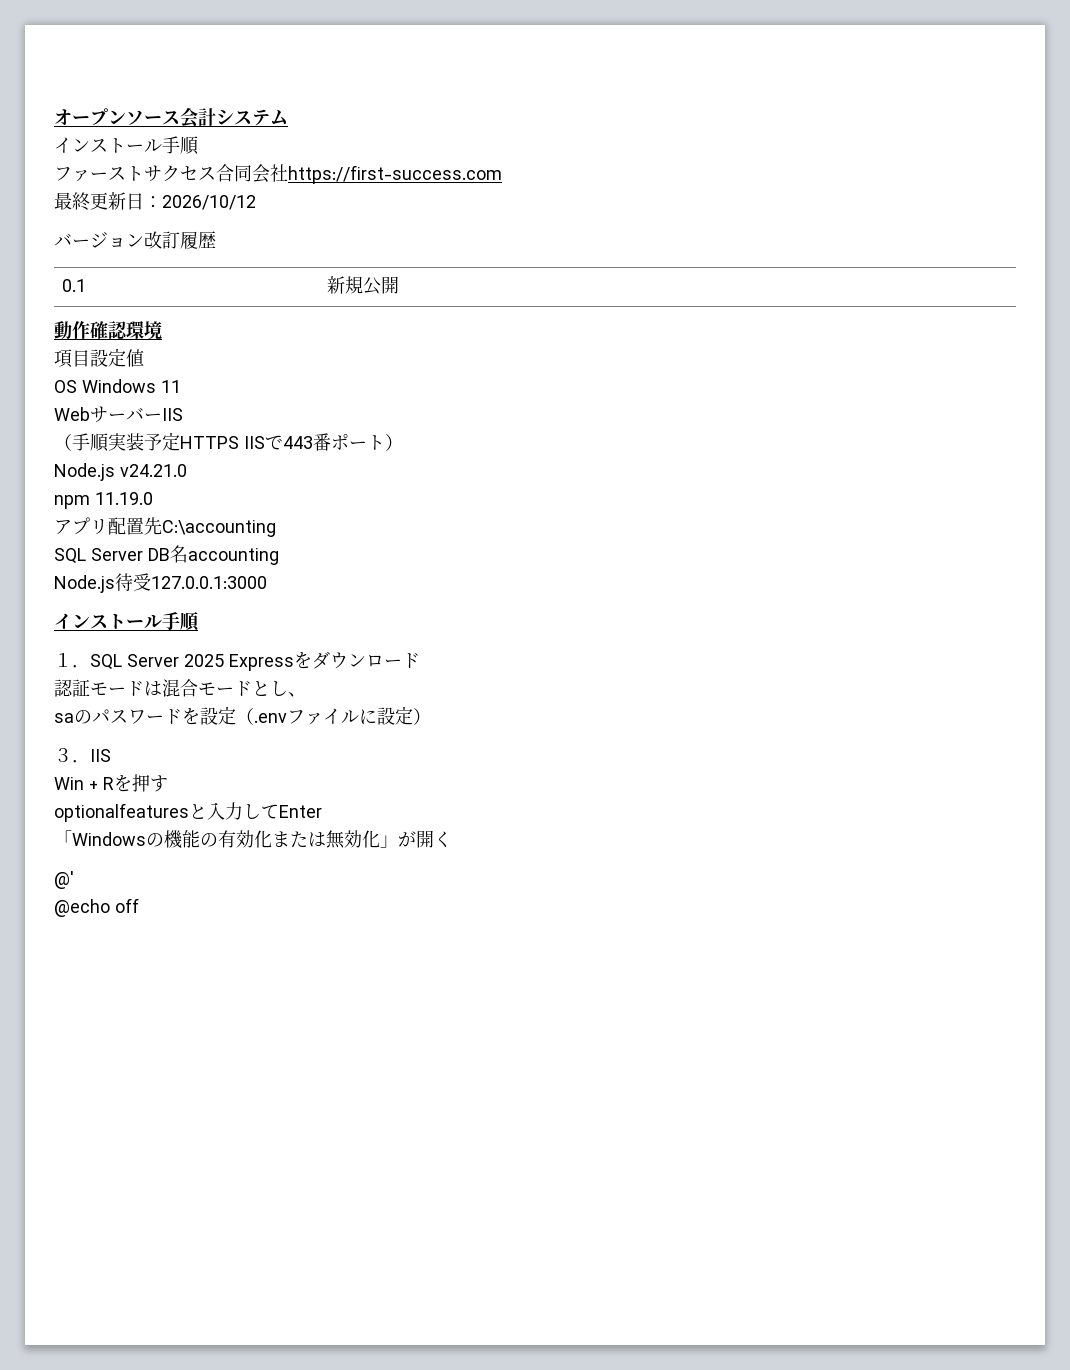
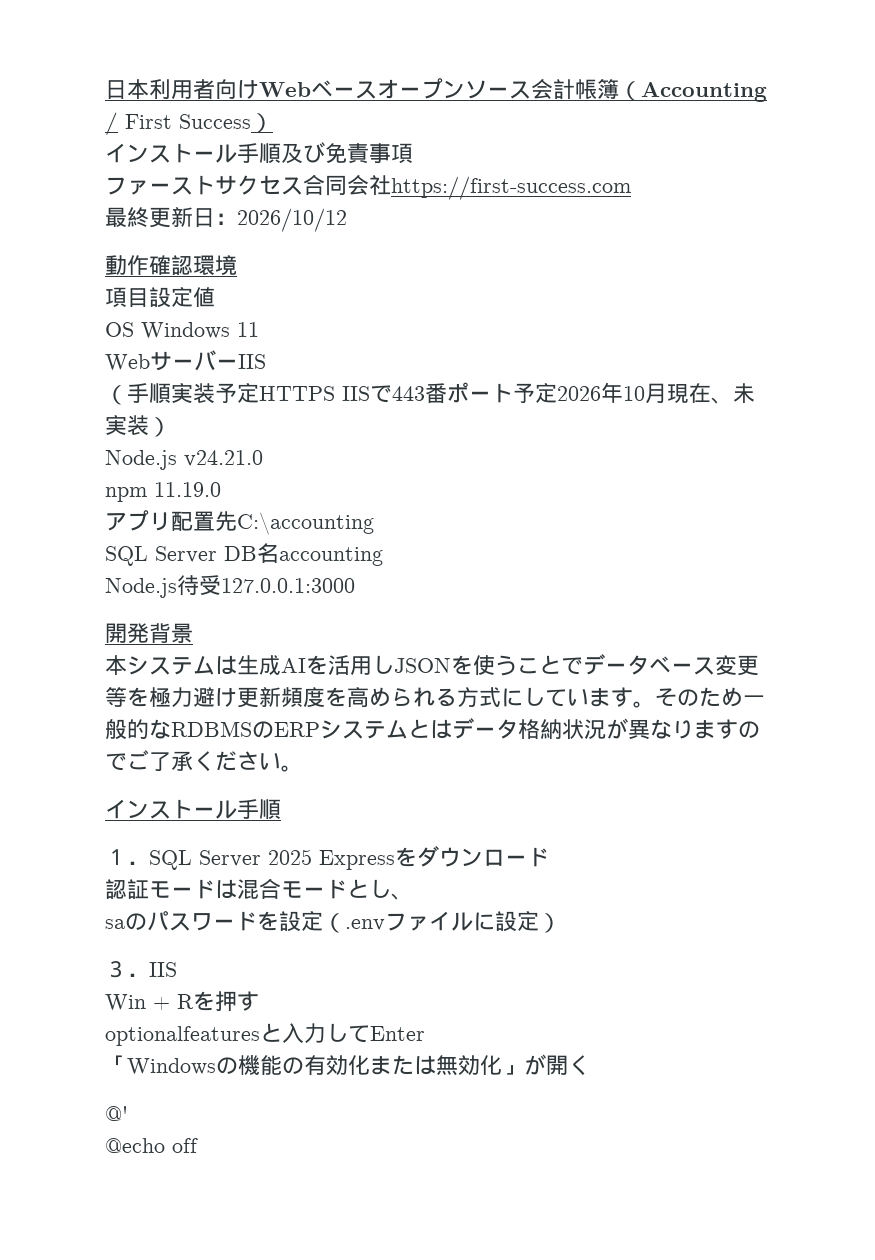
(54, 117) none -> [105,79,377,100] 日本利用者向けWebベース
[216,109,288,126] [54,136,199,155] システム // インストール手順 -> [575,79,767,102] [105,112,273,135] [105,142,413,164] 帳簿（Accounting / First Success） // インストール手順及び免責事項
[54,231,216,249] [62,279,87,292] [327,276,400,295] // バージョン改訂履歴 // 0.1 | 新規公開 -> (347, 220) none
(385, 442) none -> [513,382,755,404] [105,415,149,436] 予定2026年10月現在、未実装
(267, 582) none -> [105,623,193,644] [105,654,759,676] [105,687,765,708] [105,718,760,740] [105,750,303,772] // 開発背景 // 本システムは生成AIを活用しJSONを使うことでデータベース変更等を極力避け更新頻度を高められる方式にしています。そのため一般的なRDBMSのERPシステムとはデータ格納状況が異なりますのでご了承ください。

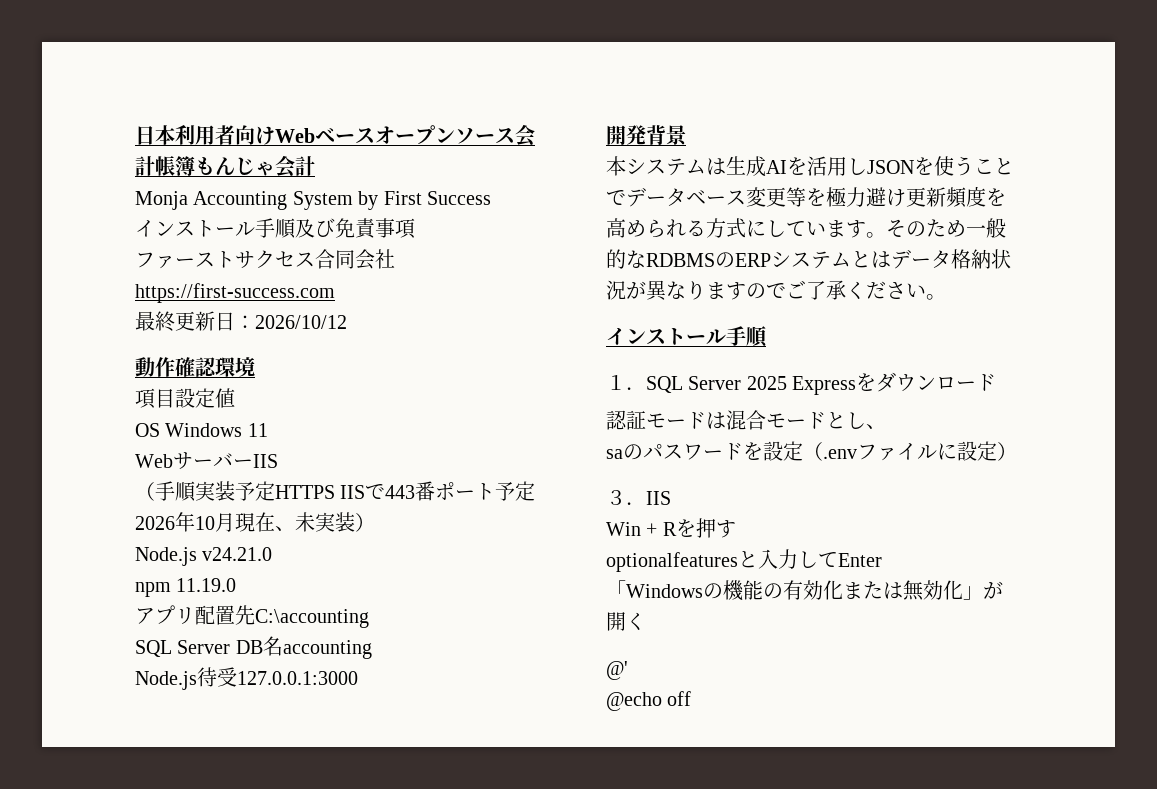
[619,81,767,102] [105,112,118,135] （Accounting / -> [195,155,315,178] [135,191,379,210] もんじゃ会計 // Monja Accounting System by
[251,113,273,133] ） -> (491, 198) none

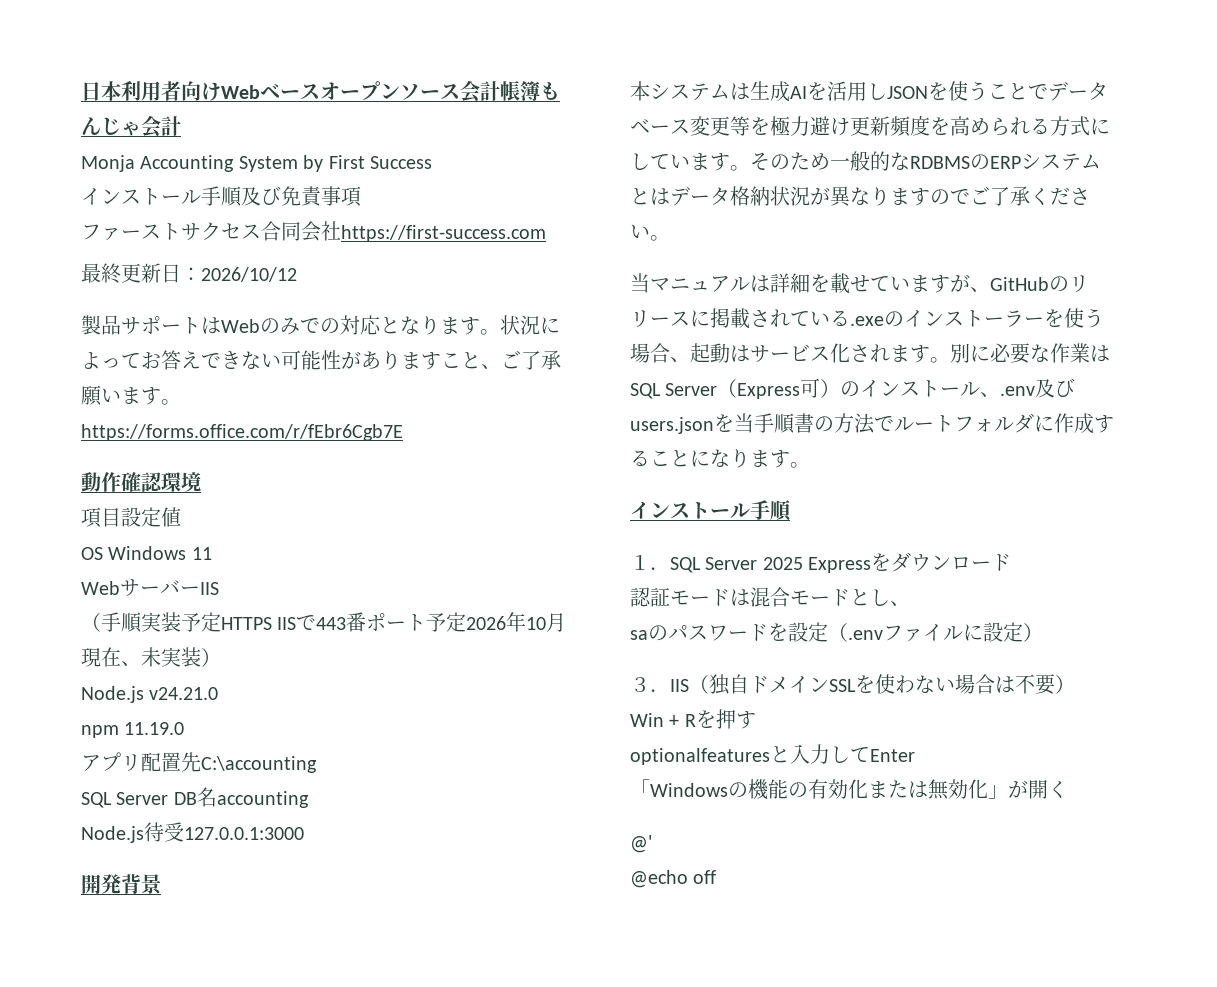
(347, 322) none -> [81,315,560,335] [81,350,561,370] [81,385,181,406] [81,424,403,441] // 製品サポートはWebのみでの対応となります。状況によってお答えできない可能性がありますこと、ご了承願います。 // https://forms.office.com/r/fEbr6Cgb7E
(946, 297) none -> [630,273,1089,294] [630,308,1104,329] [630,343,1110,364] [630,378,1076,399] [630,413,1114,434] [630,449,810,468] // 当マニュアルは詳細を載せていますが、GitHubのリリースに掲載されている.exeのインストーラーを使う場合、起動はサービス化されます。別に必要な作業はSQL Server（Express可）のインストール、.env及びusers.jsonを当手順書の方法でルートフォルダに作成することになります。
(671, 498) none -> [689,674,1075,695] （独自ドメインSSLを使わない場合は不要）

